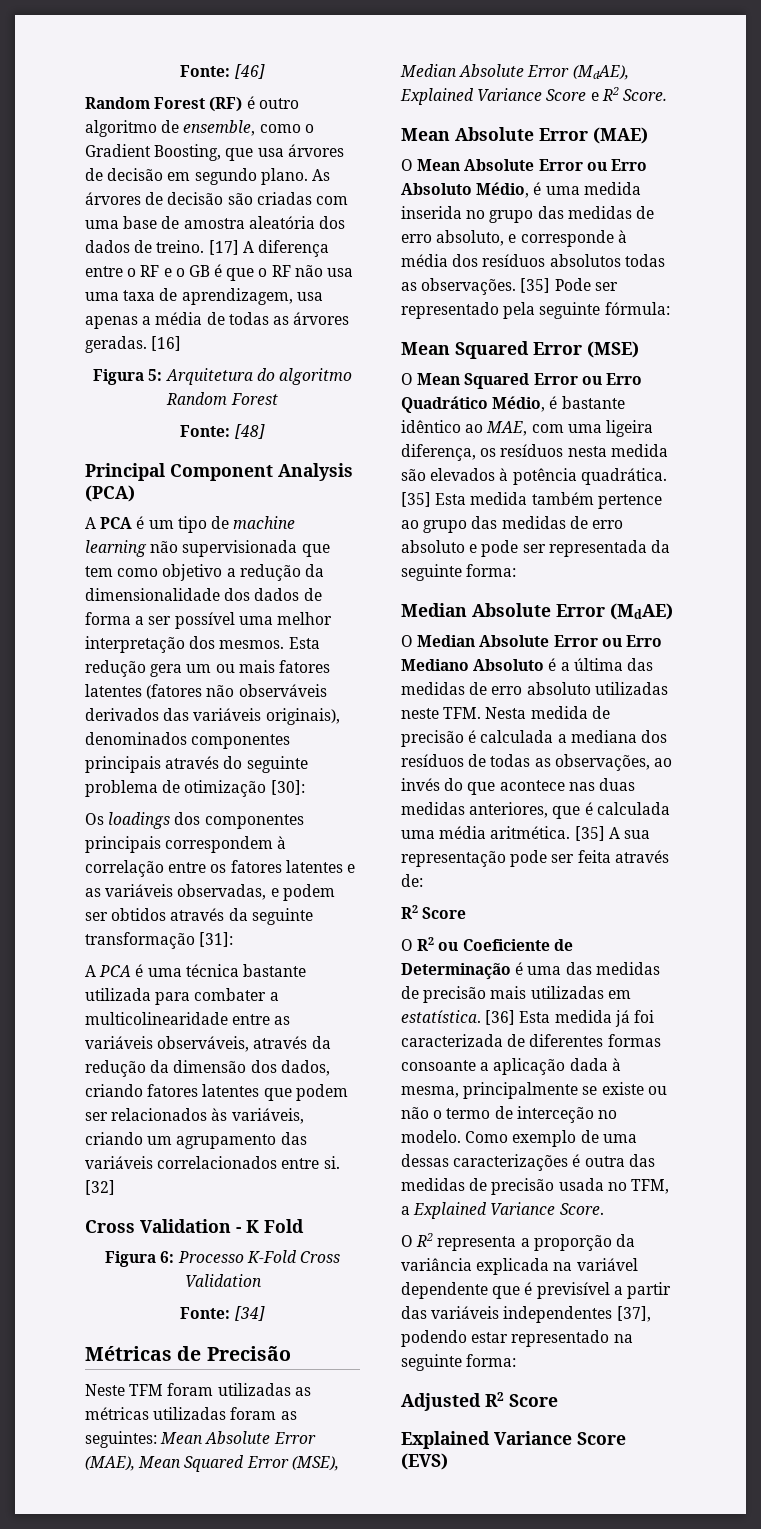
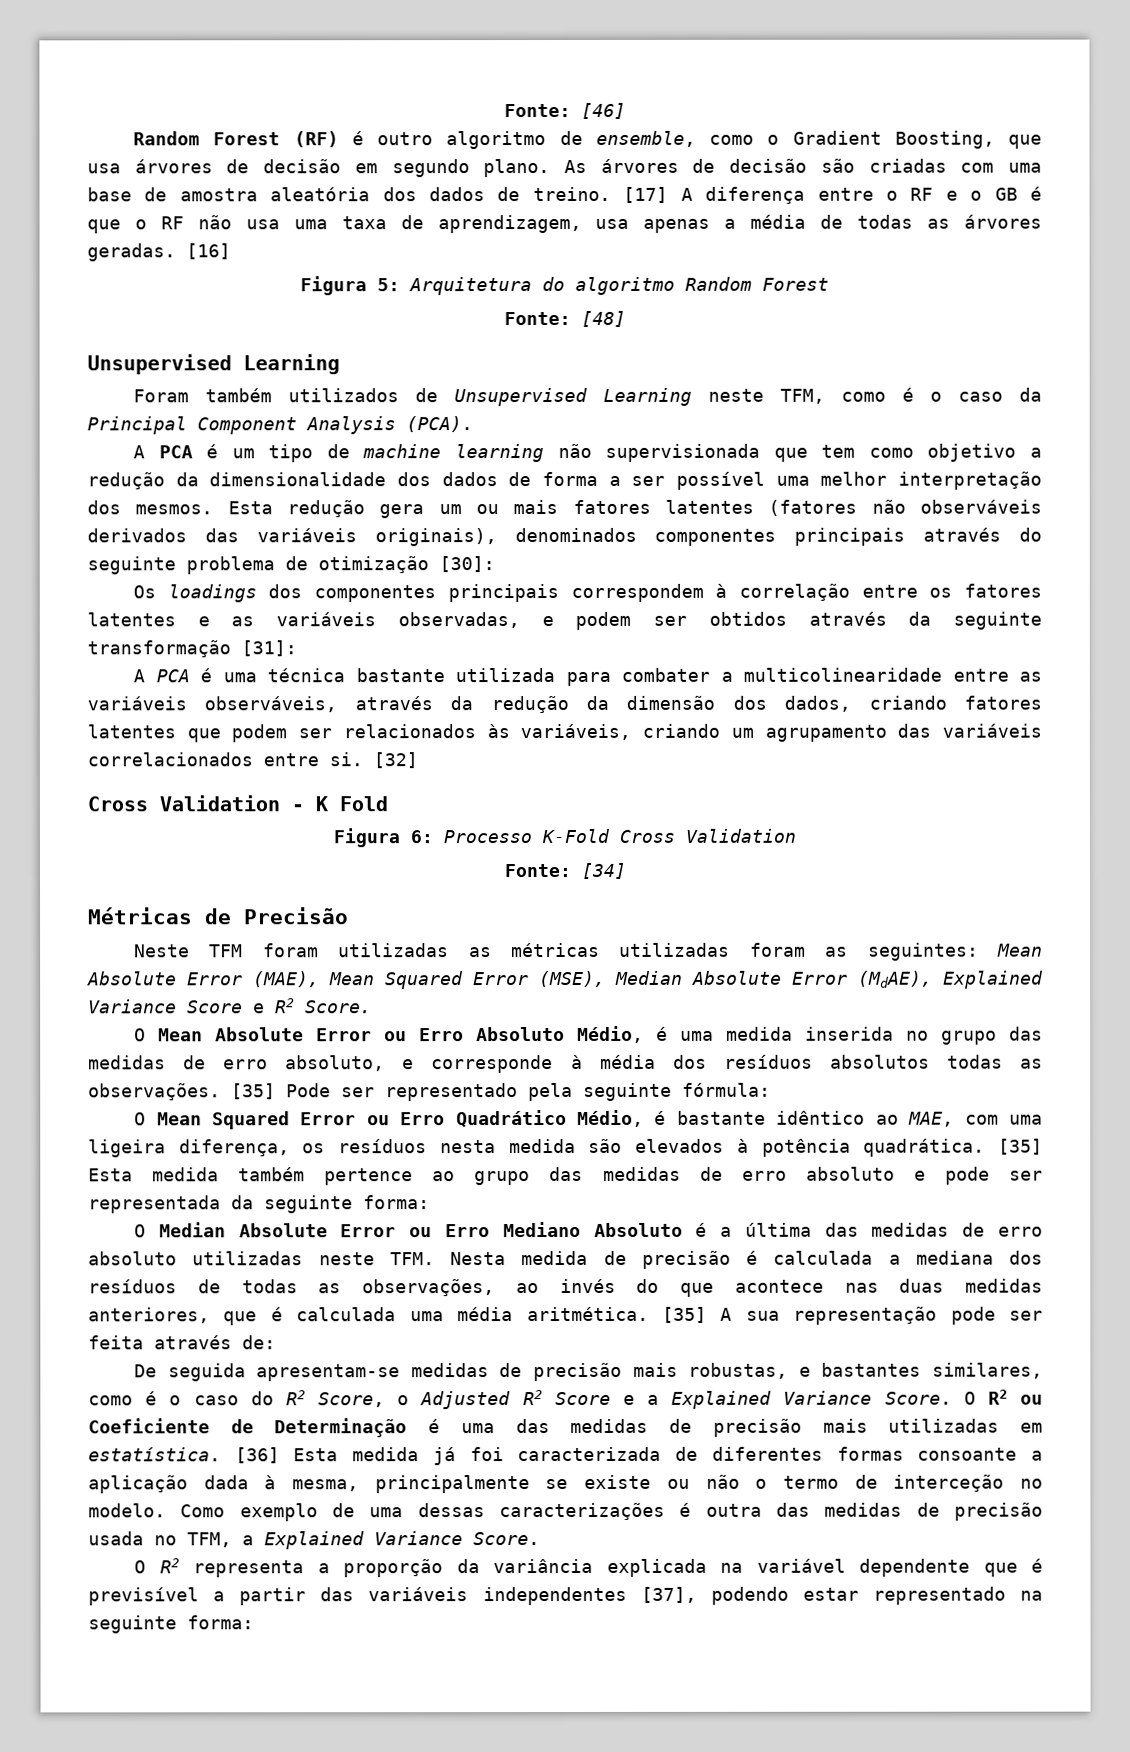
(265, 431) none -> [87,354,340,375] [133,387,1042,407] Unsupervised Learning // Foram também utilizados de Unsupervised Learning neste TFM, como é o caso da
[85,485,135,502] (PCA) -> [406,416,473,433] (PCA).
[401,127,648,144] // Mean Absolute Error (MAE) -> (372, 1007) none
[401,341,639,359] // Mean Squared Error (MSE) -> (771, 1089) none
[401,603,673,620] // Median Absolute Error (MdAE) -> (430, 1202) none
[401,905,467,919] R2 Score // -> [134,1362,1043,1382] [88,1390,952,1410] De seguida apresentam-se medidas de precisão mais robustas, e bastantes similares, como é o caso do R2 Score, o Adjusted R2 Score e a Explained Variance Score.
[401,1392,558,1411] [401,1431,626,1449] [401,1453,448,1470] // Adjusted R2 Score // Explained Variance Score (EVS) -> (254, 1622) none

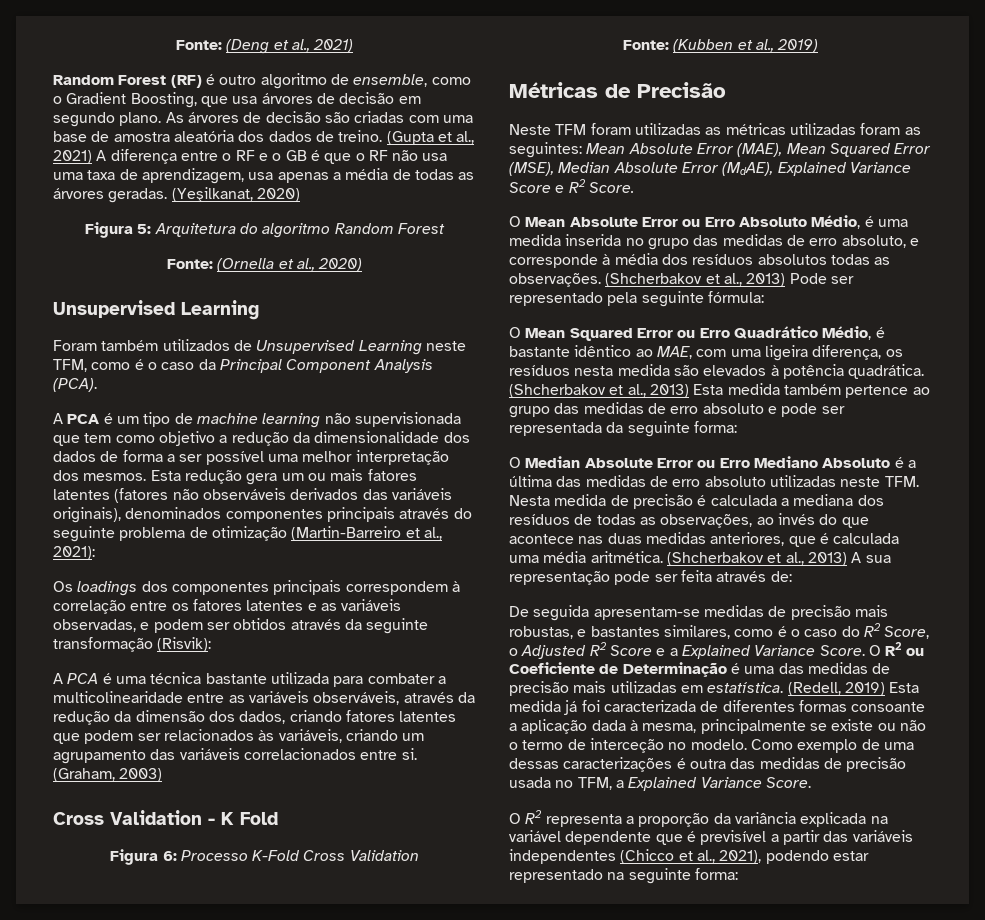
[503,102,626,119] Fonte: [46] -> [175,39,354,54] Fonte: (Deng et al., 2021)
[623,186,669,203] [17] -> [386,131,475,145] [53,150,92,164] (Gupta et al., 2021)
[186,243,231,260] [16] -> [171,187,300,202] (Yeşilkanat, 2020)
[580,310,626,327] [48] -> [217,258,363,272] (Ornella et al., 2020)
[439,556,495,573] [30]: -> [291,526,442,541] [53,546,95,560] (Martin-Barreiro et al., 2021):
[241,640,297,657] [31]: -> [157,637,212,652] (Risvik):
[373,752,418,769] [32] -> [53,768,163,782] (Graham, 2003)
[580,862,627,879] [34] -> [673,39,819,53] (Kubben et al., 2019)
[231,1083,276,1100] [35] -> [605,273,786,287] (Shcherbakov et al., 2013)
[998,1138,1043,1155] [35] -> [509,384,689,398] (Shcherbakov et al., 2013)
[661,1306,707,1323] [35] -> [666,552,847,566] (Shcherbakov et al., 2013)
[234,1447,280,1464] [36] -> [787,682,885,696] (Redell, 2019)
[640,1586,697,1603] [37], -> [620,849,762,864] (Chicco et al., 2021),

